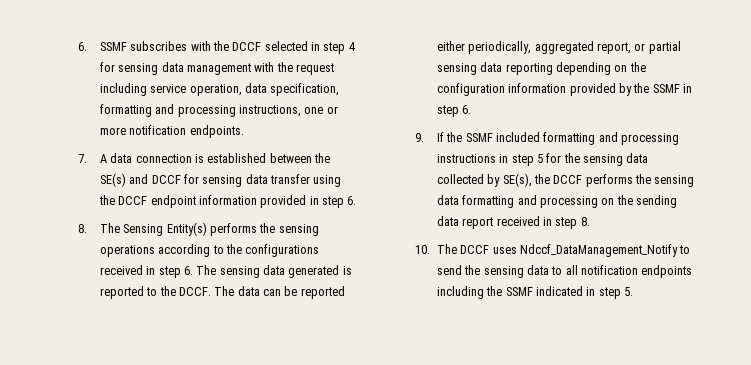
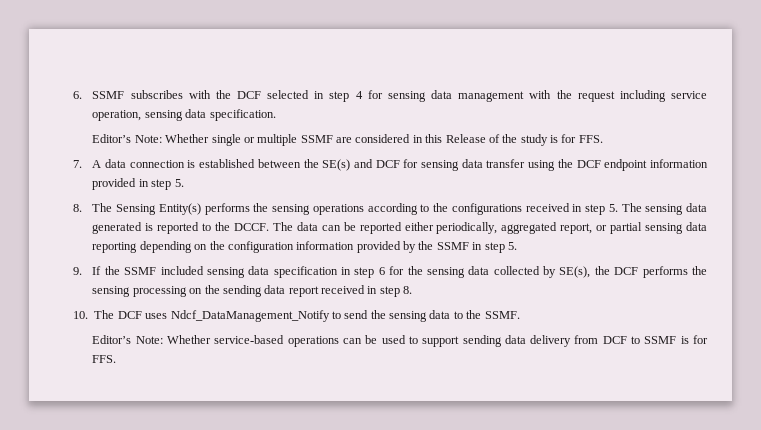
[232,42,262,51] DCCF -> [236,91,261,99] DCF
[244,83,340,96] [99,104,338,117] [99,125,244,138] data specification, formatting and processing instructions, one or more notification endpoints. -> [144,109,276,121] [92,134,603,146] sensing data specification. // Editor’s Note: Whether single or multiple SSMF are considered in this Release of the study is for FFS.
[151,175,181,184] DCCF -> [375,160,400,168] DCF
[118,196,148,205] DCCF -> [576,160,601,168] DCF
[347,196,357,205] 6. -> [174,179,184,187] 5.
[183,266,193,275] 6. -> [608,204,618,212] 5.
[462,105,472,114] 6. -> [507,242,517,250] 5.
[543,132,680,145] [436,154,543,166] formatting and processing instructions in step 5 -> [206,266,385,278] sensing data specification in step 6
[553,174,695,187] [436,195,537,208] DCCF performs the sensing data formatting and -> [614,266,708,278] [92,286,131,297] DCF performs the sensing
[460,244,678,257] DCCF uses Ndccf_DataManagement_Notify -> [117,310,330,322] DCF uses Ndcf_DataManagement_Notify
[565,265,693,278] [436,286,634,299] all notification endpoints including the SSMF indicated in step 5. -> [466,310,520,319] [92,335,709,347] [92,355,117,363] the SSMF. // Editor’s Note: Whether service-based operations can be used to support sending data delivery from DCF to SSMF is for FFS.

